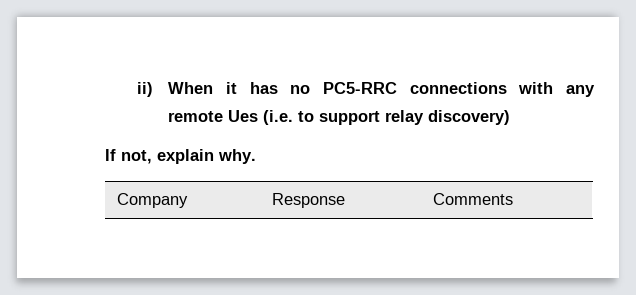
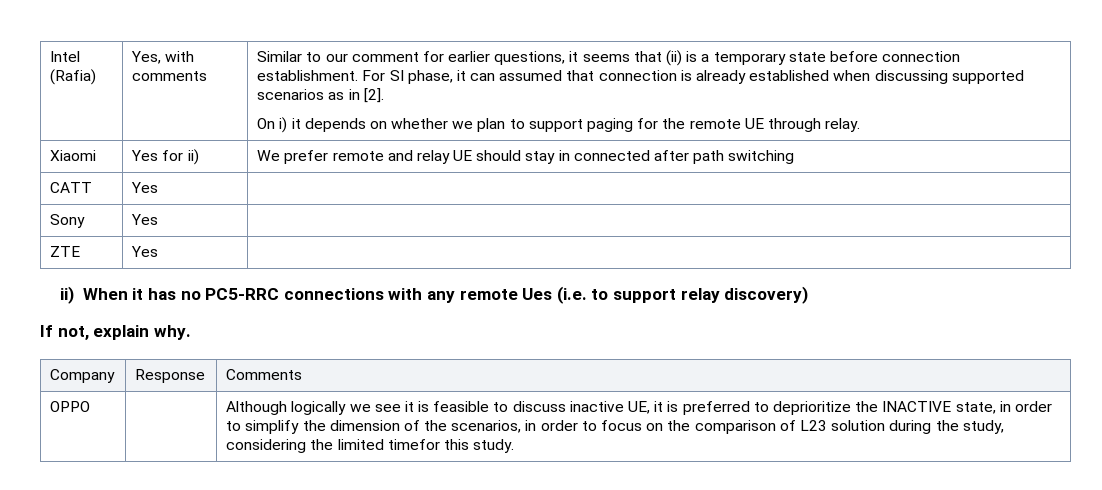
(136, 89) none -> [50,51,81,62] [50,69,97,85] [131,51,195,64] [132,71,208,81] [257,50,961,66] [257,70,1024,84] [257,88,384,103] [257,117,861,133] [50,150,97,161] [131,149,199,165] [257,150,795,164] [50,182,93,193] [131,182,159,193] [50,214,86,228] [131,214,159,225] [50,246,81,257] [131,246,159,257] Intel (Rafia) | Yes, with comments | Similar to our comment for earlier questions, it seems that (ii) is a temporary state before connection establishment. For SI phase, it can assumed that connection is already established when discussing supported scenarios as in [2]. // On i) it depends on whether we plan to support paging for the remote UE through relay. // Xiaomi | Yes for ii) | We prefer remote and relay UE should stay in connected after path switching // CATT | Yes | // Sony | Yes | // ZTE | Yes | //
(513, 199) none -> [50,401,91,412] [226,401,1052,415] [226,420,1004,434] [226,439,515,453] // OPPO | | Although logically we see it is feasible to discuss inactive UE, it is preferred to deprioritize the INACTIVE state, in order to simplify the dimension of the scenarios, in order to focus on the comparison of L23 solution during the study, considering the limited timefor this study.

